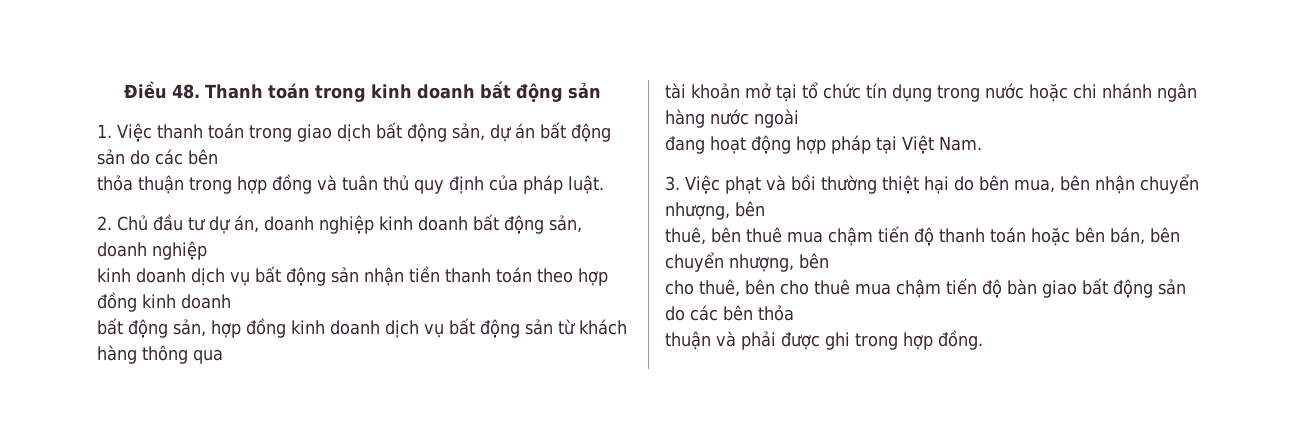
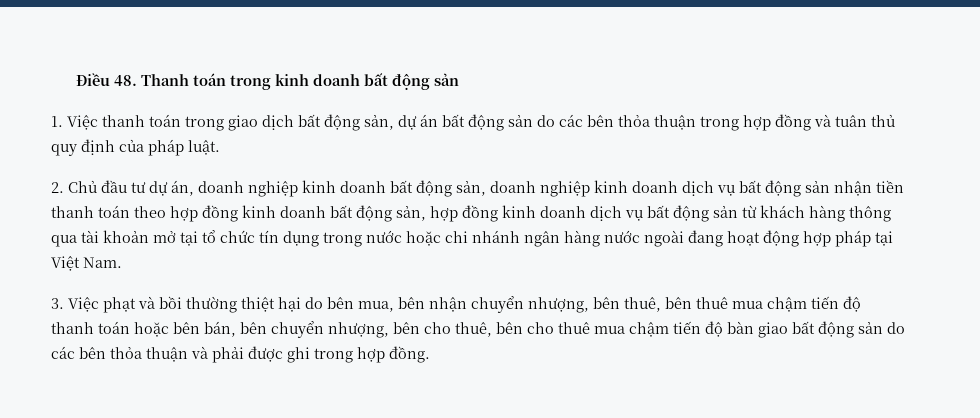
(218, 157) // -> (614, 121) none
(207, 250) // -> (590, 189) none
(231, 301) // -> (326, 212) none
(223, 356) // -> (77, 241) none
(799, 118) // -> (684, 238) none
(765, 209) // -> (620, 303) none
(829, 261) // -> (420, 328) none
(794, 313) // -> (142, 352) none

